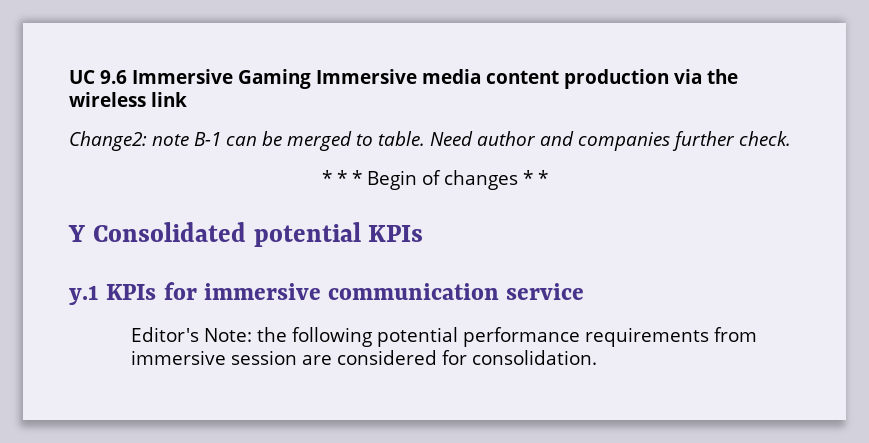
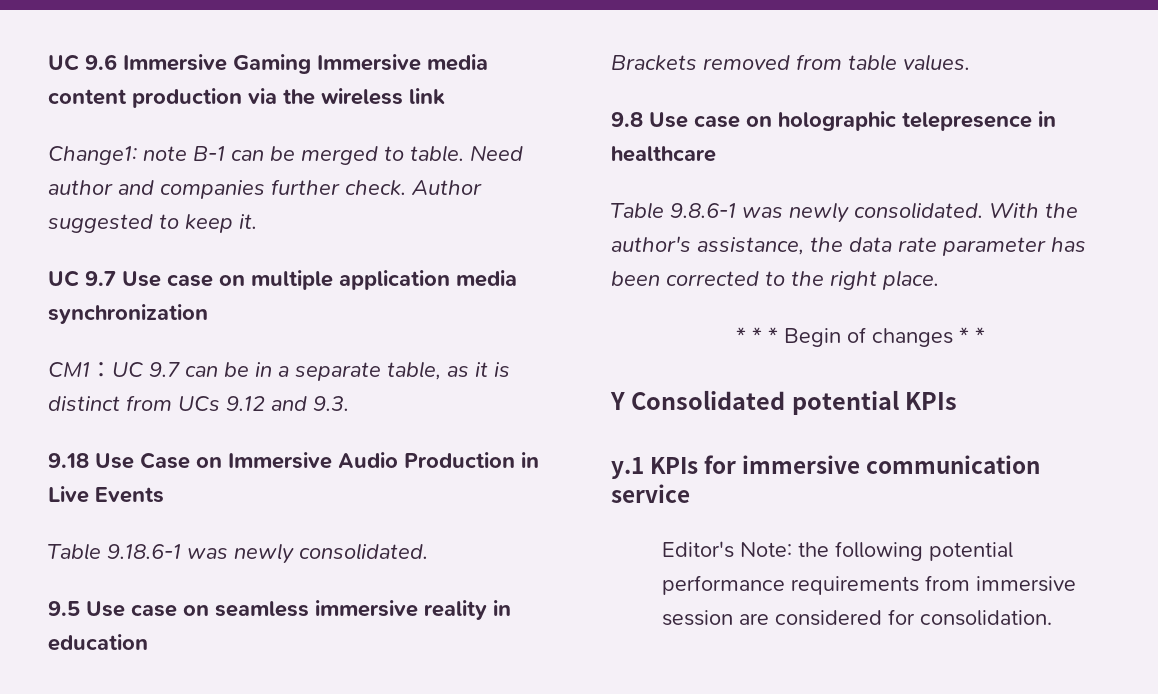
[69,131,147,151] Change2: -> [48,146,137,165] Change1:
(791, 138) none -> [411,180,482,195] [48,214,257,233] [48,270,517,290] [48,304,208,324] [48,361,510,381] [48,395,349,411] [48,452,539,469] [48,486,164,503] [48,543,428,564] [48,600,511,620] [48,634,148,651] [611,54,970,71] [611,111,1056,131] [611,146,716,162] [611,202,1078,223] [611,236,1086,256] [611,270,939,290] Author suggested to keep it. // UC 9.7 Use case on multiple application media synchronization // CM1：UC 9.7 can be in a separate table, as it is distinct from UCs 9.12 and 9.3. // 9.18 Use Case on Immersive Audio Production in Live Events // Table 9.18.6-1 was newly consolidated. // 9.5 Use case on seamless immersive reality in education // Brackets removed from table values. // 9.8 Use case on holographic telepresence in healthcare // Table 9.8.6-1 was newly consolidated. With the author's assistance, the data rate parameter has been corrected to the right place.

